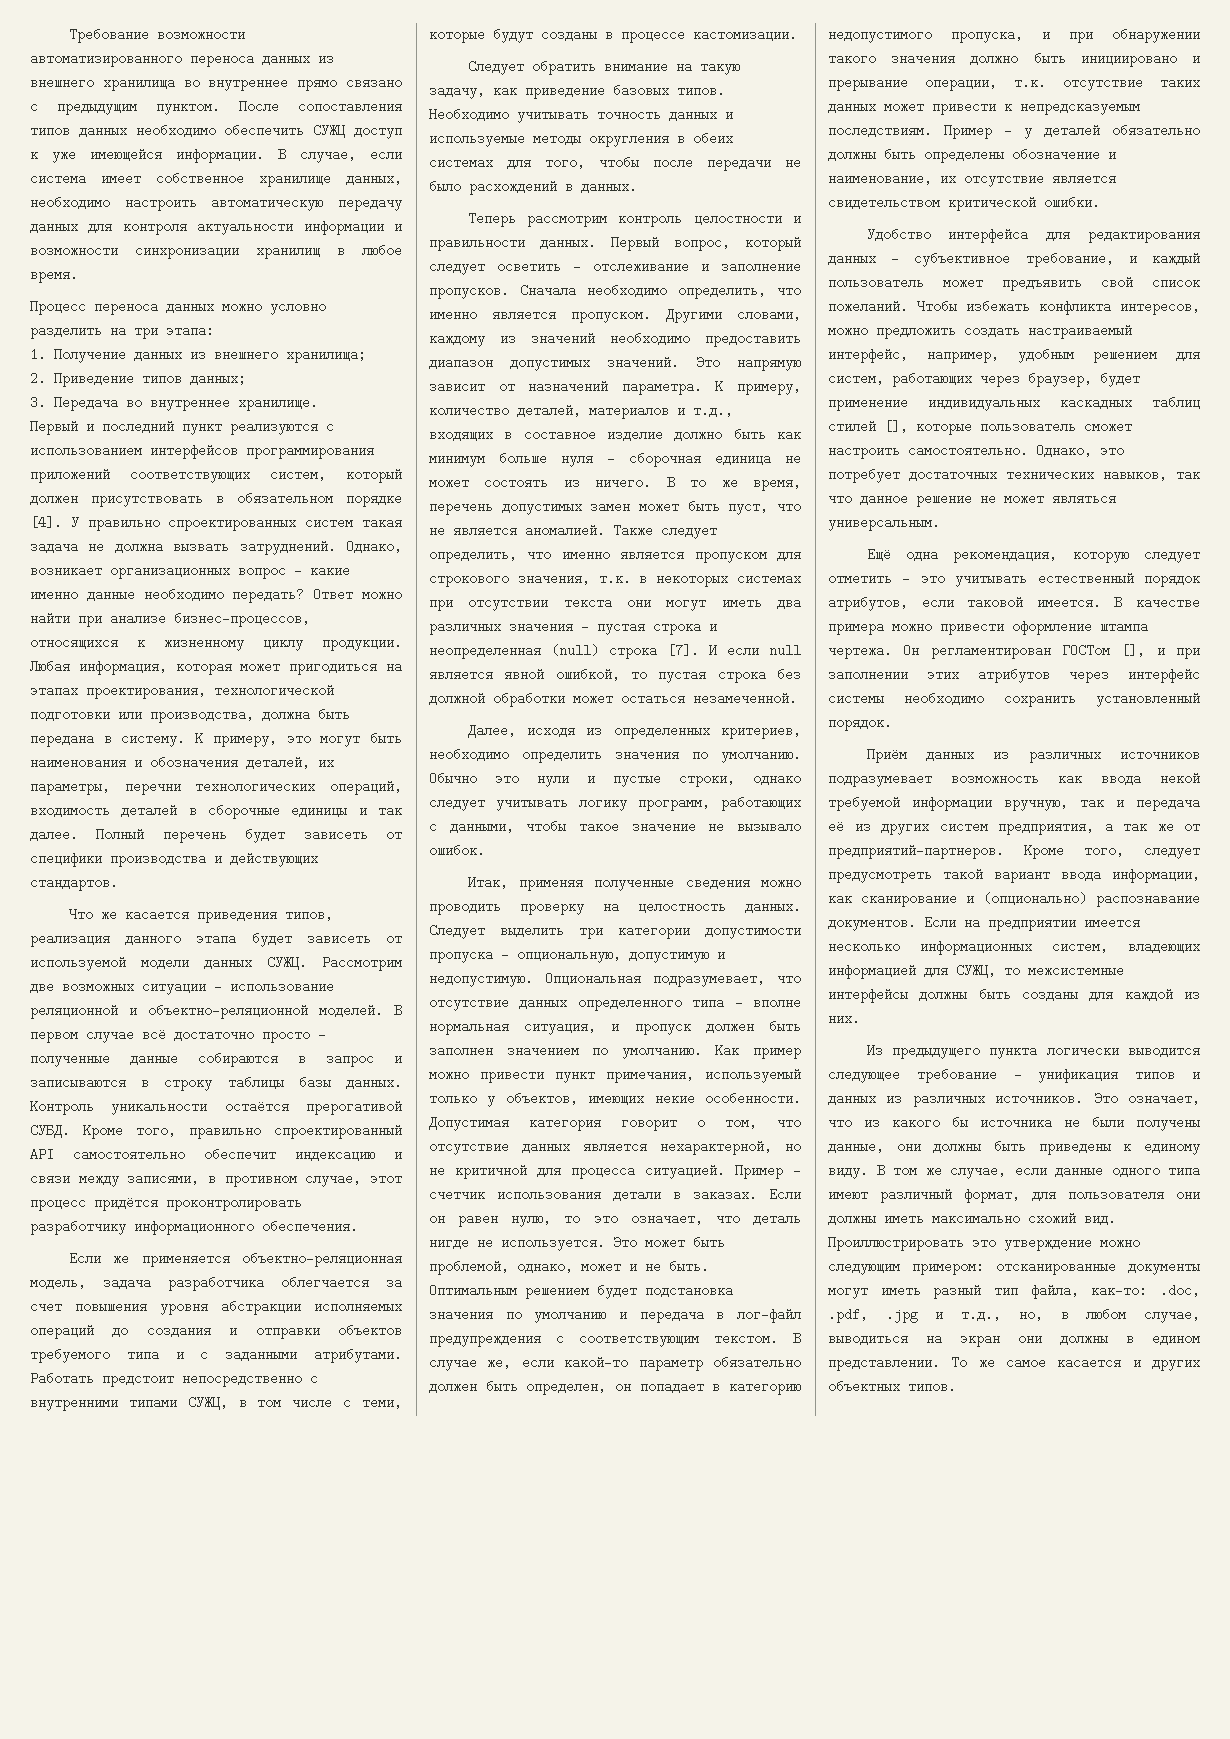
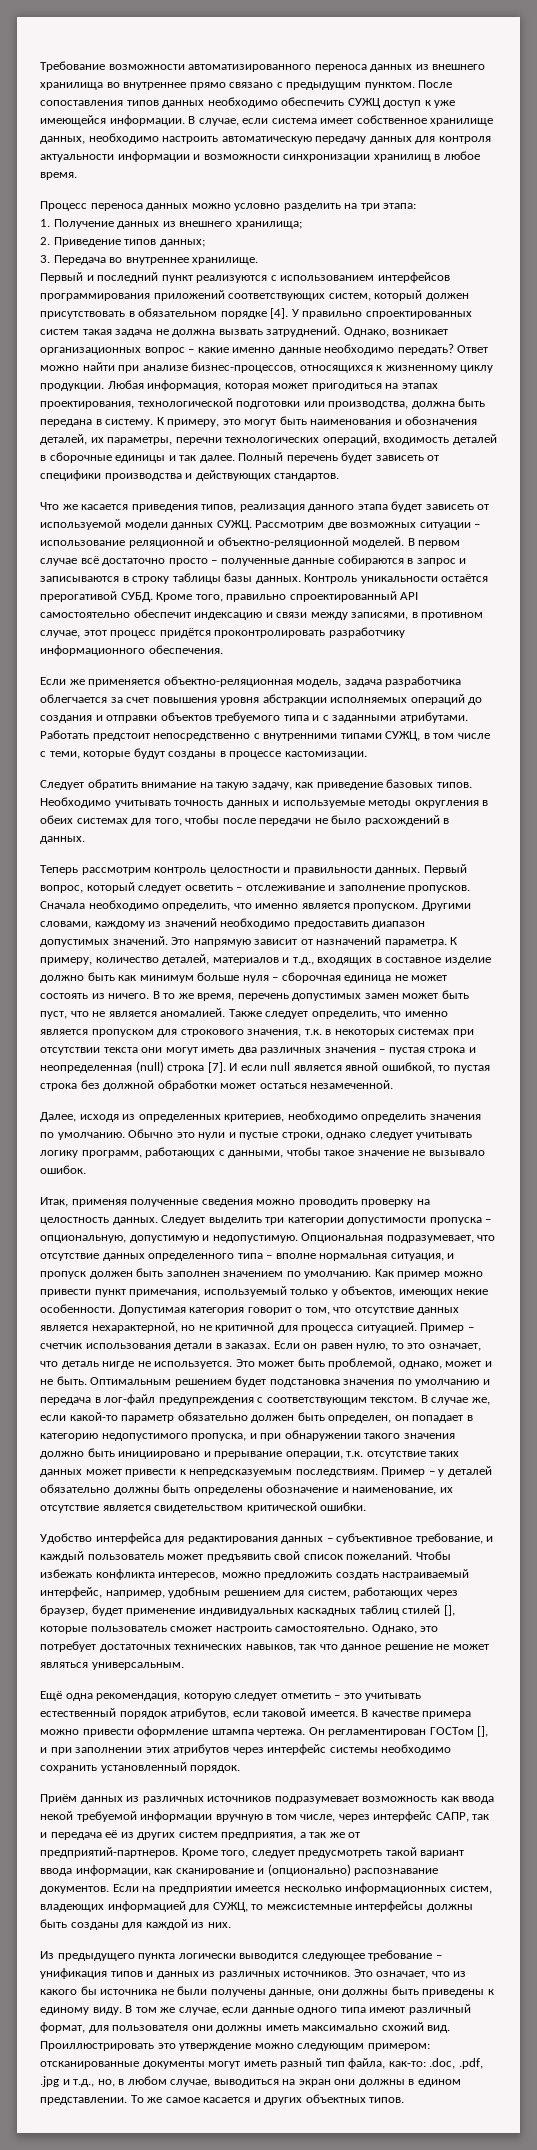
[1004,794,1068,811] вручную, -> [215,1811,469,1822] вручную в том числе, через интерфейс САПР,

